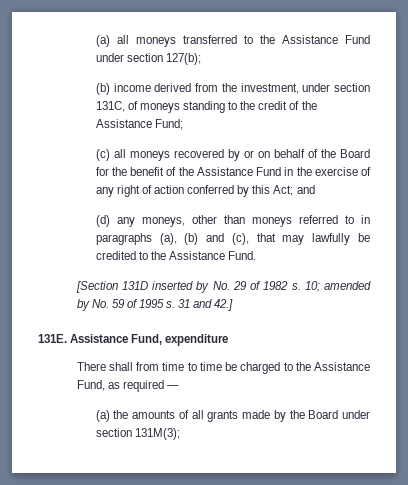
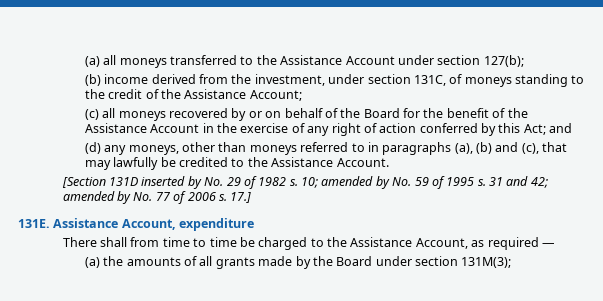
[345,35,371,44] Fund -> [345,56,395,65] Account
[154,119,183,130] Fund; -> [249,90,302,101] Account;
[256,167,282,176] Fund -> [150,124,200,133] Account
[228,251,257,260] Fund. -> [336,158,389,167] Account.
[214,299,234,311] 42.] -> [530,177,548,188] [62,191,252,204] 42; amended by No. 77 of 2006 s. 17.]
[131,334,163,345] Fund, -> [121,219,176,230] Account,
[76,380,105,391] Fund, -> [415,238,468,249] Account,

